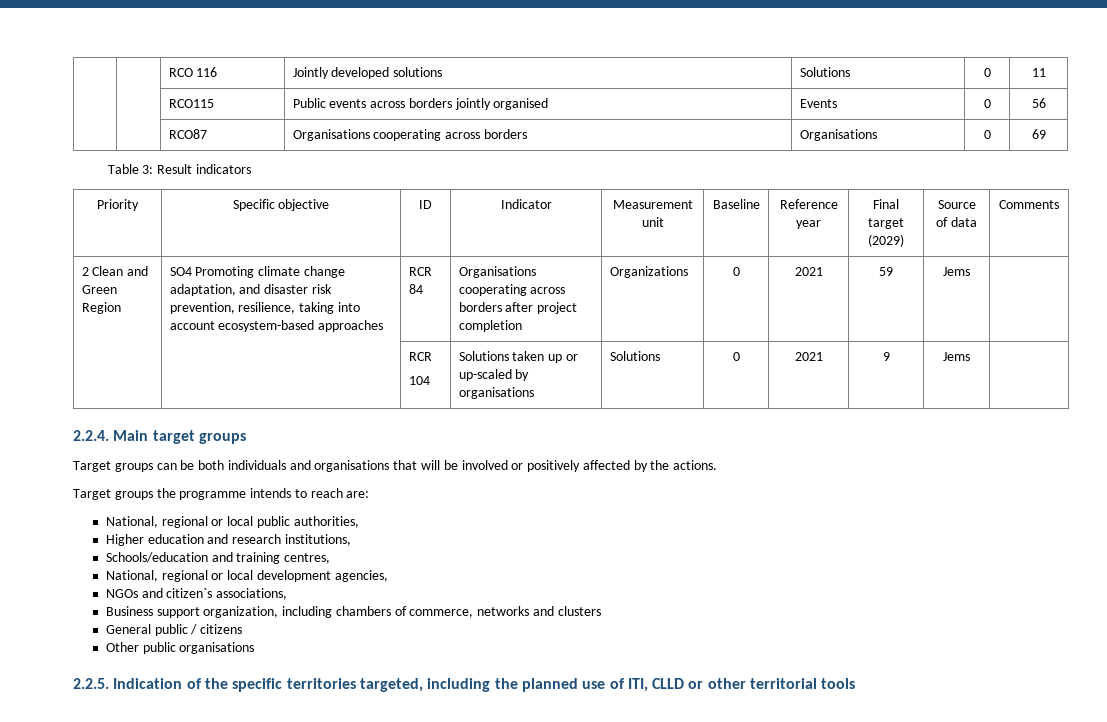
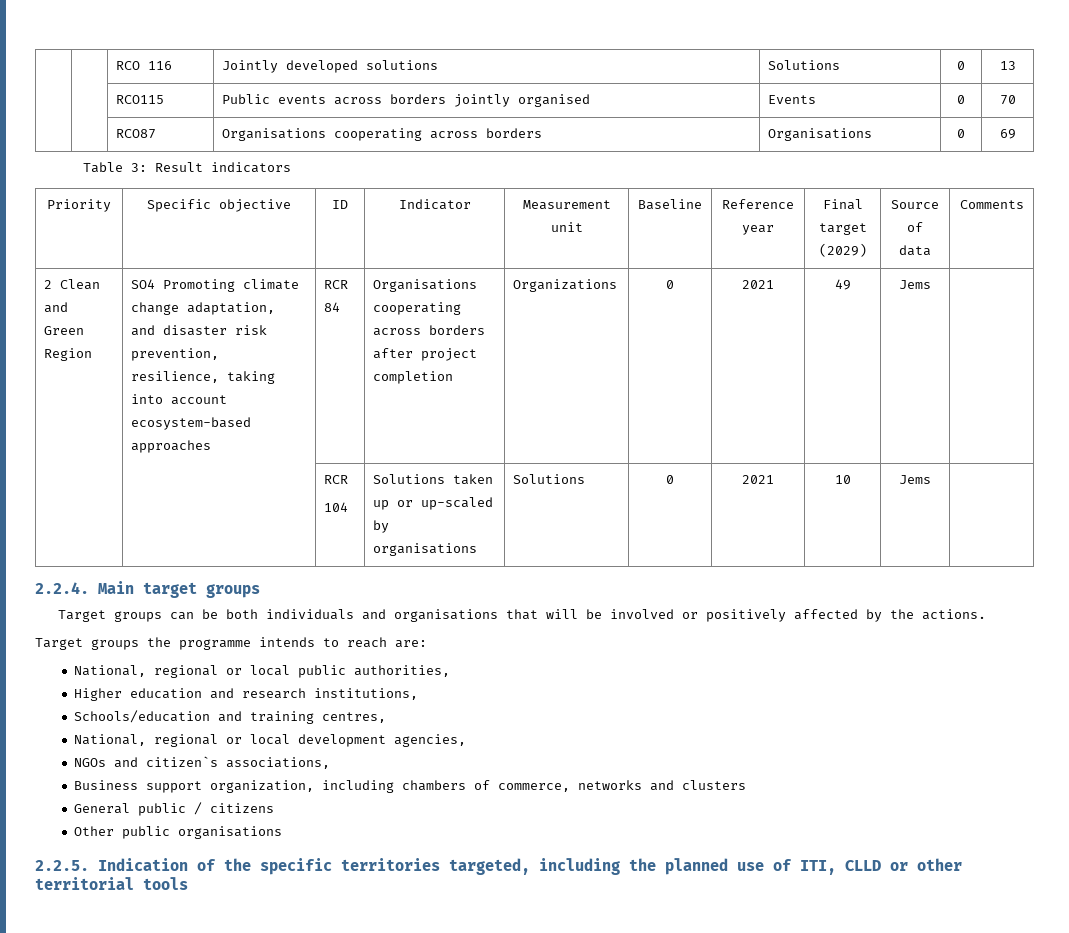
[1031,68,1046,77] 11 -> [999,61,1016,70] 13
[1031,98,1046,108] 56 -> [999,95,1016,105] 70
[879,267,893,276] 59 -> [834,279,851,290] 49
[882,352,890,361] 9 -> [834,475,851,484] 10

